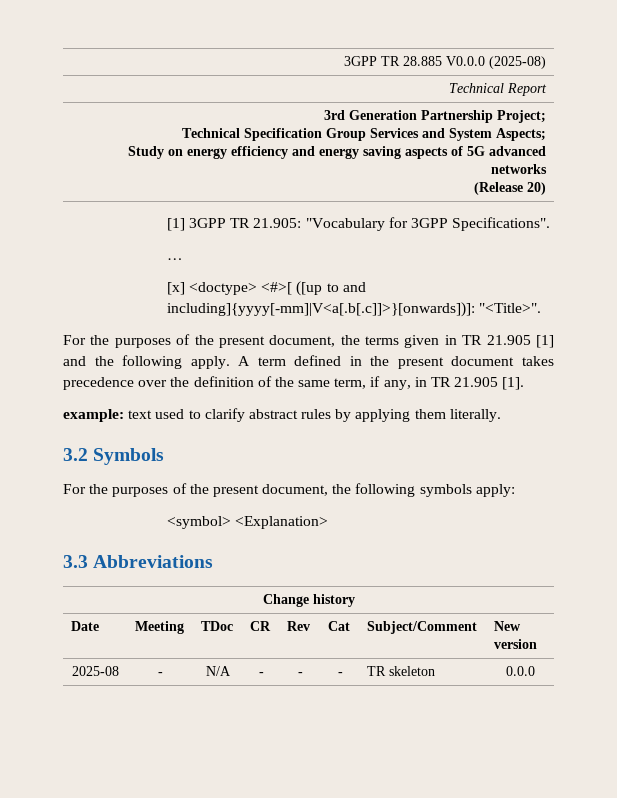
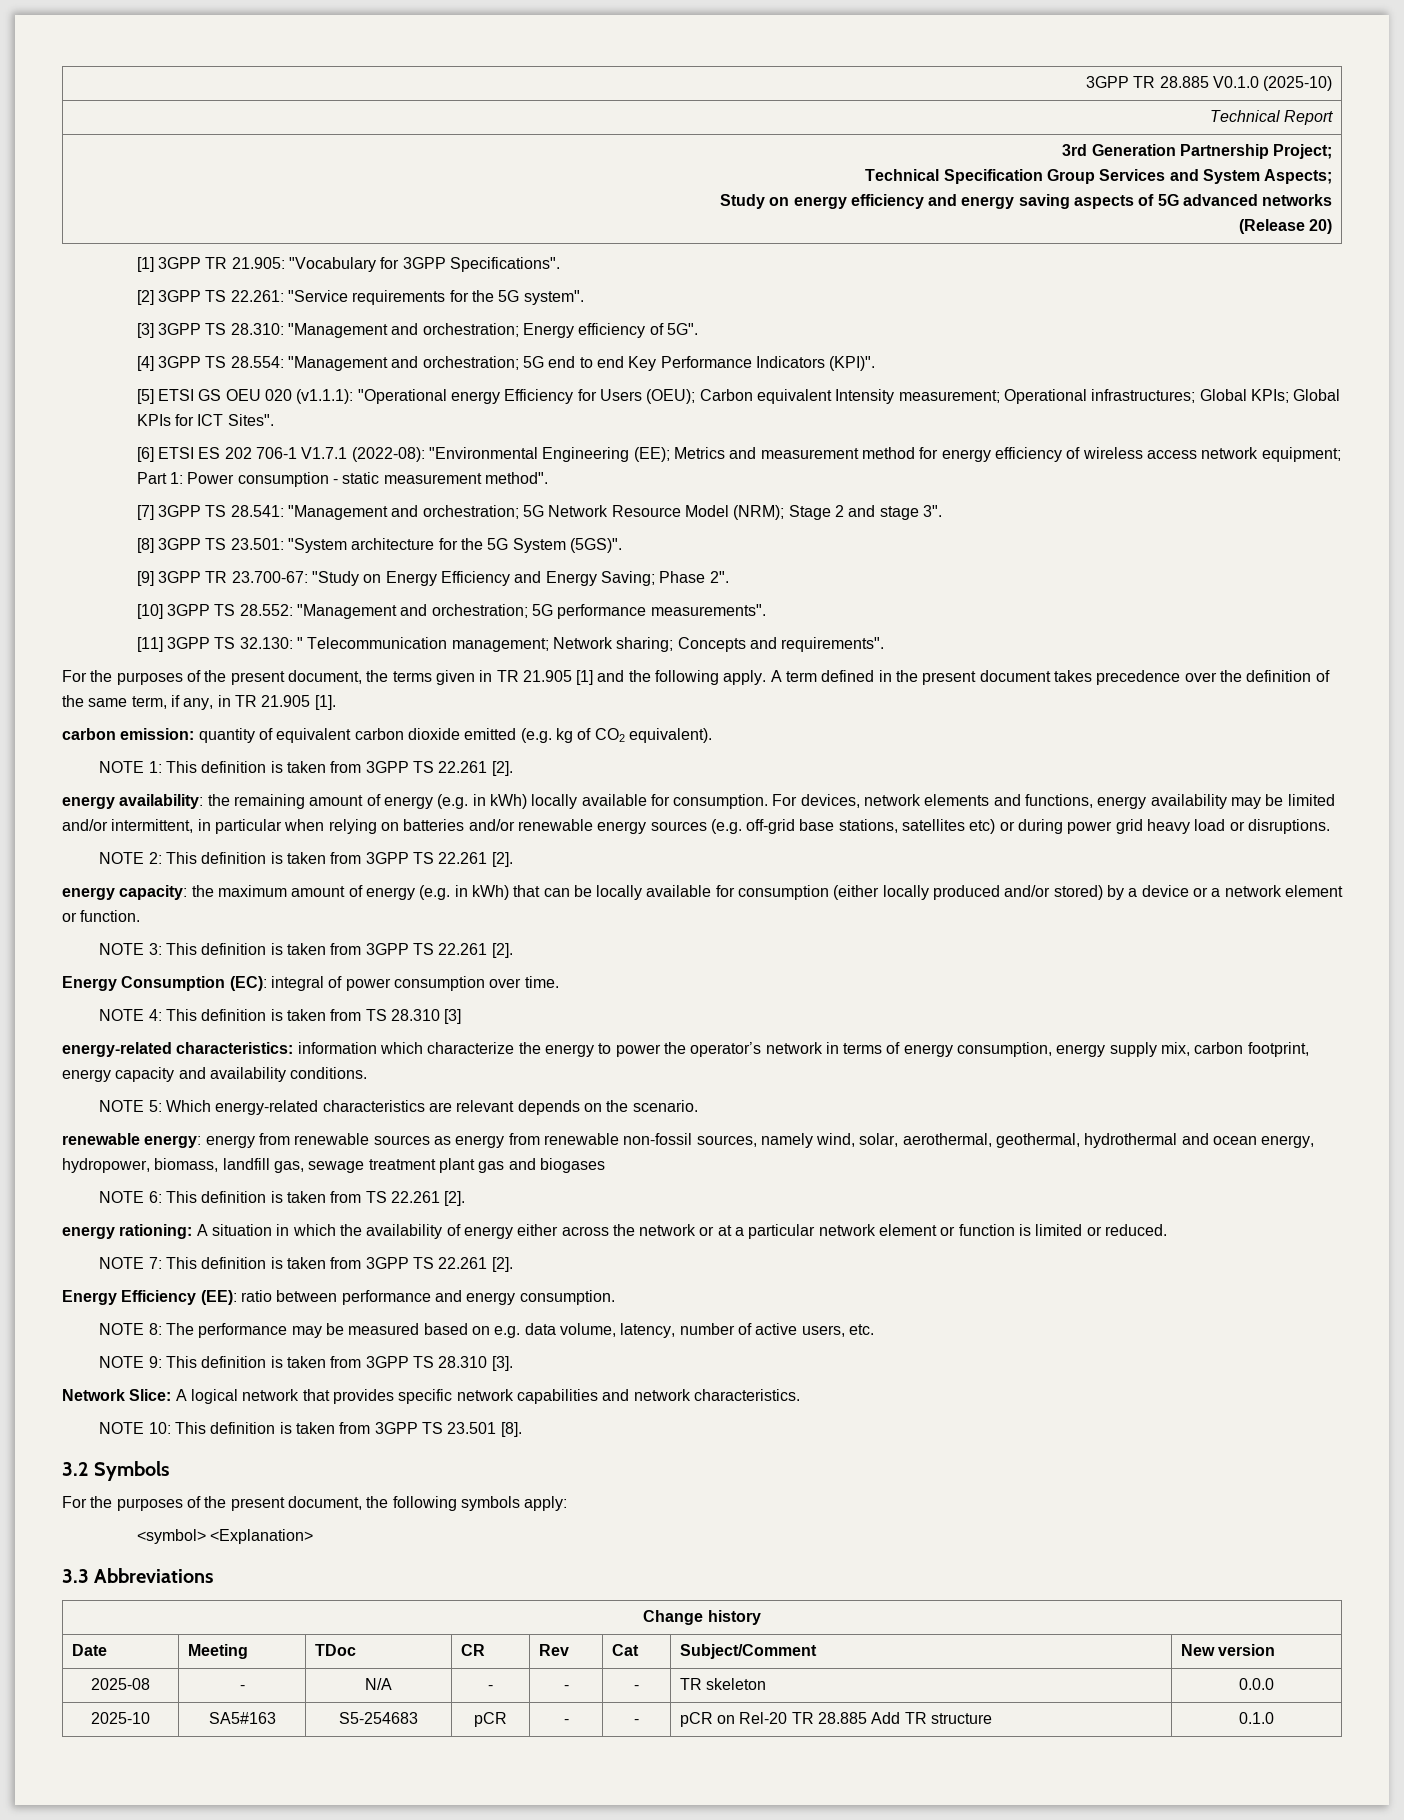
[445,56,546,69] V0.0.0 (2025-08) -> [1213,76,1333,91] V0.1.0 (2025-10)
[166,258,183,260] [166,281,366,296] [166,302,541,317] … // [x] <doctype> <#>[ ([up to and including]{yyyy[-mm]|V<a[.b[.c]]>}[onwards])]: "<Title>". -> [136,290,584,305] [136,323,699,338] [136,356,876,371] [136,389,1341,404] [136,414,274,426] [136,447,1341,462] [136,472,549,487] [136,505,942,520] [136,538,623,553] [136,571,729,586] [136,604,766,619] [136,637,885,652] [2] 3GPP TS 22.261: "Service requirements for the 5G system". // [3] 3GPP TS 28.310: "Management and orchestration; Energy efficiency of 5G". // [4] 3GPP TS 28.554: "Management and orchestration; 5G end to end Key Performance Indicators (KPI)". // [5] ETSI GS OEU 020 (v1.1.1): "Operational energy Efficiency for Users (OEU); Carbon equivalent Intensity measurement; Operational infrastructures; Global KPIs; Global KPIs for ICT Sites". // [6] ETSI ES 202 706-1 V1.7.1 (2022-08): "Environmental Engineering (EE); Metrics and measurement method for energy efficiency of wireless access network equipment; Part 1: Power consumption - static measurement method". // [7] 3GPP TS 28.541: "Management and orchestration; 5G Network Resource Model (NRM); Stage 2 and stage 3". // [8] 3GPP TS 23.501: "System architecture for the 5G System (5GS)". // [9] 3GPP TR 23.700-67: "Study on Energy Efficiency and Energy Saving; Phase 2". // [10] 3GPP TS 28.552: "Management and orchestration; 5G performance measurements". // [11] 3GPP TS 32.130: " Telecommunication management; Network sharing; Concepts and requirements".
[63,408,501,422] example: text used to clarify abstract rules by applying them literally. -> [62,728,712,743] [99,761,513,776] [62,794,1335,809] [62,819,1331,834] [99,852,513,867] [62,885,1343,900] [62,910,141,922] [99,943,513,958] [62,976,559,991] [99,1009,462,1024] [62,1042,1309,1057] [62,1067,368,1082] [99,1100,698,1115] [62,1133,1315,1148] [62,1158,605,1173] [99,1191,466,1206] [62,1224,1168,1239] [99,1257,513,1272] [62,1290,615,1305] [99,1323,874,1338] [99,1356,513,1371] [62,1389,800,1404] [99,1422,522,1437] carbon emission: quantity of equivalent carbon dioxide emitted (e.g. kg of CO2 equivalent). // NOTE 1: This definition is taken from 3GPP TS 22.261 [2]. // energy availability: the remaining amount of energy (e.g. in kWh) locally available for consumption. For devices, network elements and functions, energy availability may be limited and/or intermittent, in particular when relying on batteries and/or renewable energy sources (e.g. off-grid base stations, satellites etc) or during power grid heavy load or disruptions. // NOTE 2: This definition is taken from 3GPP TS 22.261 [2]. // energy capacity: the maximum amount of energy (e.g. in kWh) that can be locally available for consumption (either locally produced and/or stored) by a device or a network element or function. // NOTE 3: This definition is taken from 3GPP TS 22.261 [2]. // Energy Consumption (EC): integral of power consumption over time. // NOTE 4: This definition is taken from TS 28.310 [3] // energy-related characteristics: information which characterize the energy to power the operator’s network in terms of energy consumption, energy supply mix, carbon footprint, energy capacity and availability conditions. // NOTE 5: Which energy-related characteristics are relevant depends on the scenario. // renewable energy: energy from renewable sources as energy from renewable non-fossil sources, namely wind, solar, aerothermal, geothermal, hydrothermal and ocean energy, hydropower, biomass, landfill gas, sewage treatment plant gas and biogases // NOTE 6: This definition is taken from TS 22.261 [2]. // energy rationing: A situation in which the availability of energy either across the network or at a particular network element or function is limited or reduced. // NOTE 7: This definition is taken from 3GPP TS 22.261 [2]. // Energy Efficiency (EE): ratio between performance and energy consumption. // NOTE 8: The performance may be measured based on e.g. data volume, latency, number of active users, etc. // NOTE 9: This definition is taken from 3GPP TS 28.310 [3]. // Network Slice: A logical network that provides specific network capabilities and network characteristics. // NOTE 10: This definition is taken from 3GPP TS 23.501 [8].
(535, 671) none -> [91,1712,150,1724] [208,1712,276,1724] [339,1712,418,1724] [474,1712,507,1727] [563,1719,569,1724] [634,1719,639,1724] [679,1712,992,1727] [1239,1712,1274,1724] // 2025-10 | SA5#163 | S5-254683 | pCR | - | - | pCR on Rel-20 TR 28.885 Add TR structure | 0.1.0

